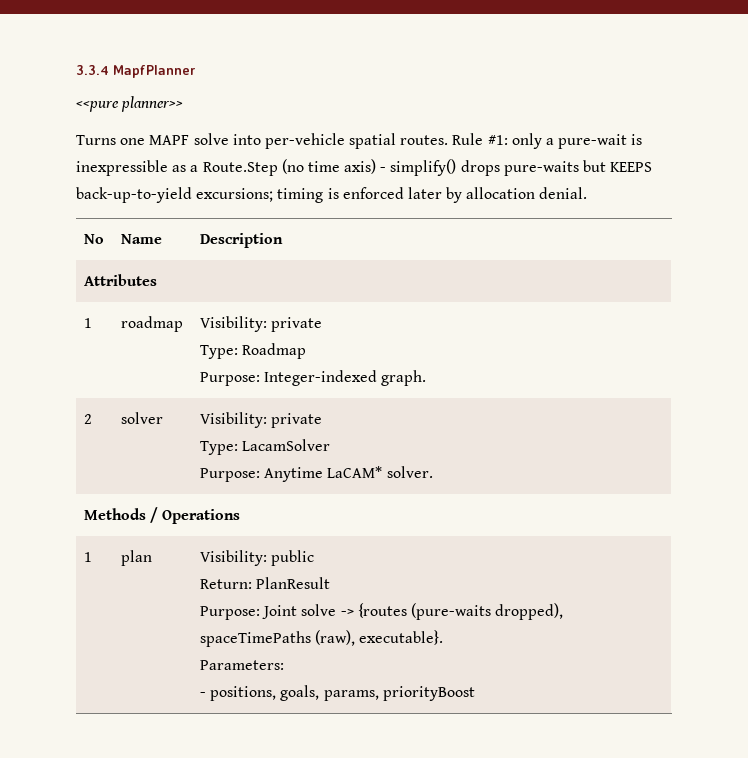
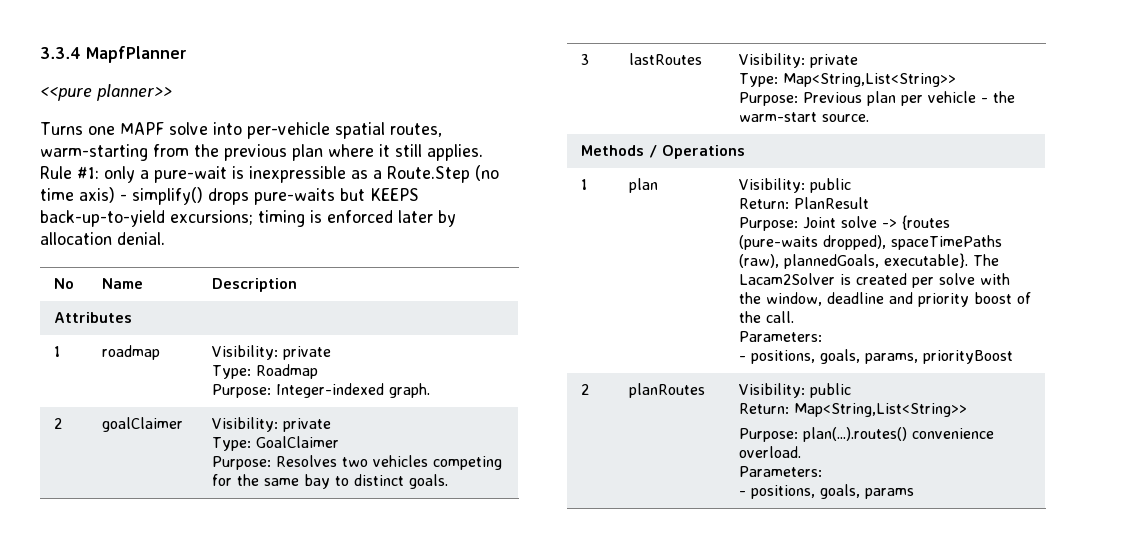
[400,135,449,145] routes. -> [389,123,442,137] [40,144,483,161] routes, warm-starting from the previous plan where it still applies.
[121,412,164,424] [200,412,323,428] [200,439,331,455] [200,466,433,482] solver | Visibility: private // Type: LacamSolver // Purpose: Anytime LaCAM* solver. -> [101,417,183,432] [211,417,331,432] [211,436,339,451] [211,455,502,470] [211,474,448,489] [580,54,589,65] [628,53,702,65] [738,53,858,68] [738,73,956,87] [738,91,1015,106] [738,112,869,122] goalClaimer | Visibility: private // Type: GoalClaimer // Purpose: Resolves two vehicles competing for the same bay to distinct goals. // 3 | lastRoutes | Visibility: private // Type: Map<String,List<String>> // Purpose: Previous plan per vehicle - the warm-start source.
(356, 638) none -> [783,254,879,269] plannedGoals,
(444, 637) none -> [972,254,999,266] [738,273,1010,288] [738,292,1031,307] [738,311,794,323] The Lacam2Solver is created per solve with the window, deadline and priority boost of the call.
(475, 693) none -> [580,384,589,395] [628,383,705,398] [738,383,851,398] [738,403,967,417] [738,427,994,442] [738,446,801,458] [738,466,822,477] [738,484,914,499] // 2 | planRoutes | Visibility: public // Return: Map<String,List<String>> // Purpose: plan(...).routes() convenience overload. // Parameters: // - positions, goals, params

